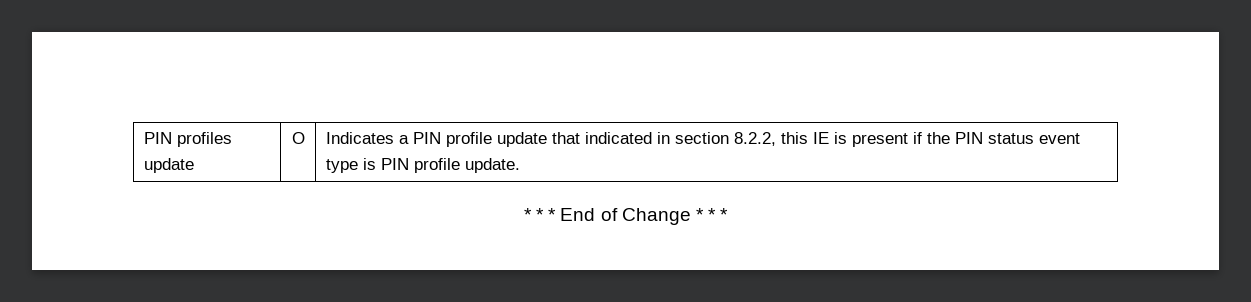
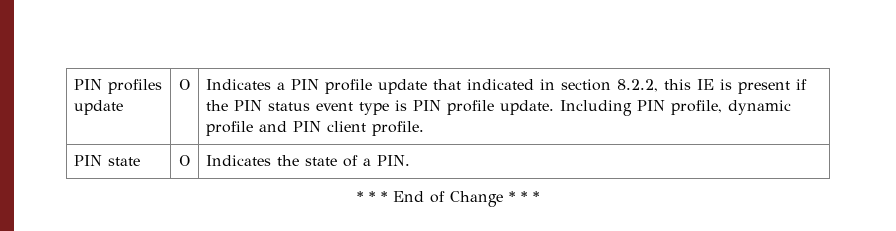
(520, 165) none -> [559,100,791,116] [205,121,424,136] [73,155,140,166] [179,155,190,166] [205,155,410,167] Including PIN profile, dynamic profile and PIN client profile. // PIN state | O | Indicates the state of a PIN.

